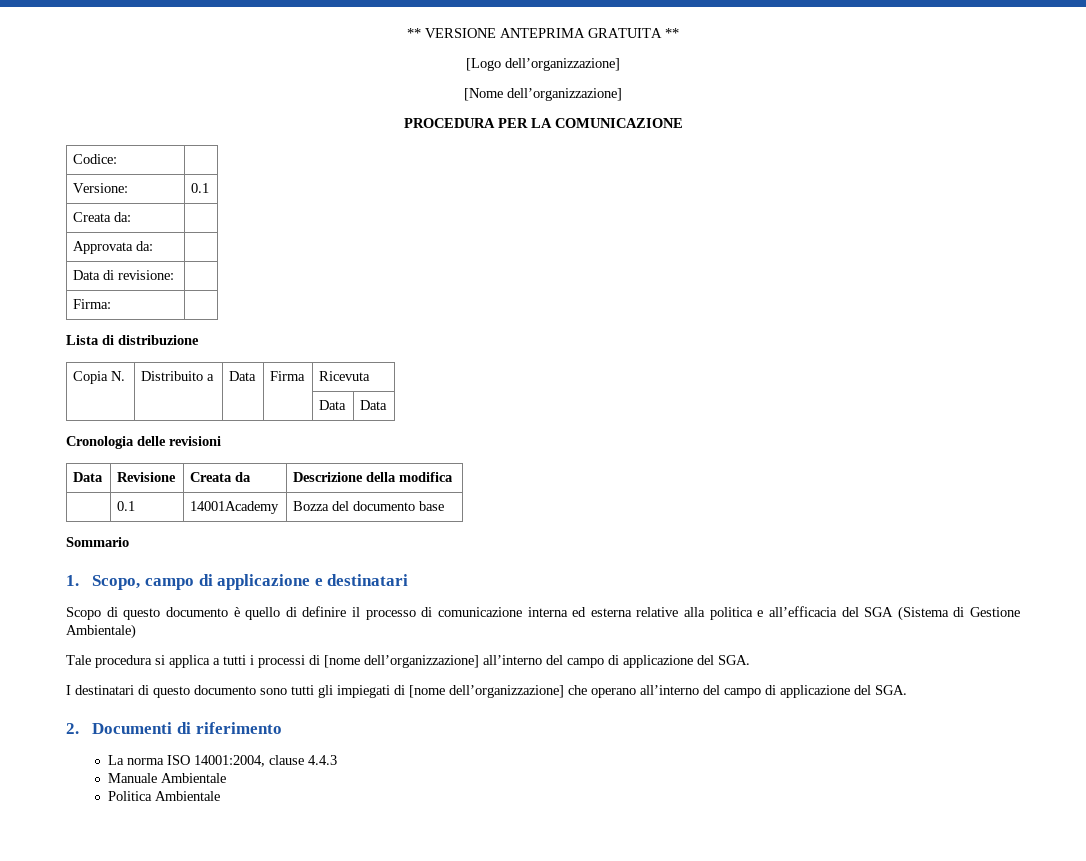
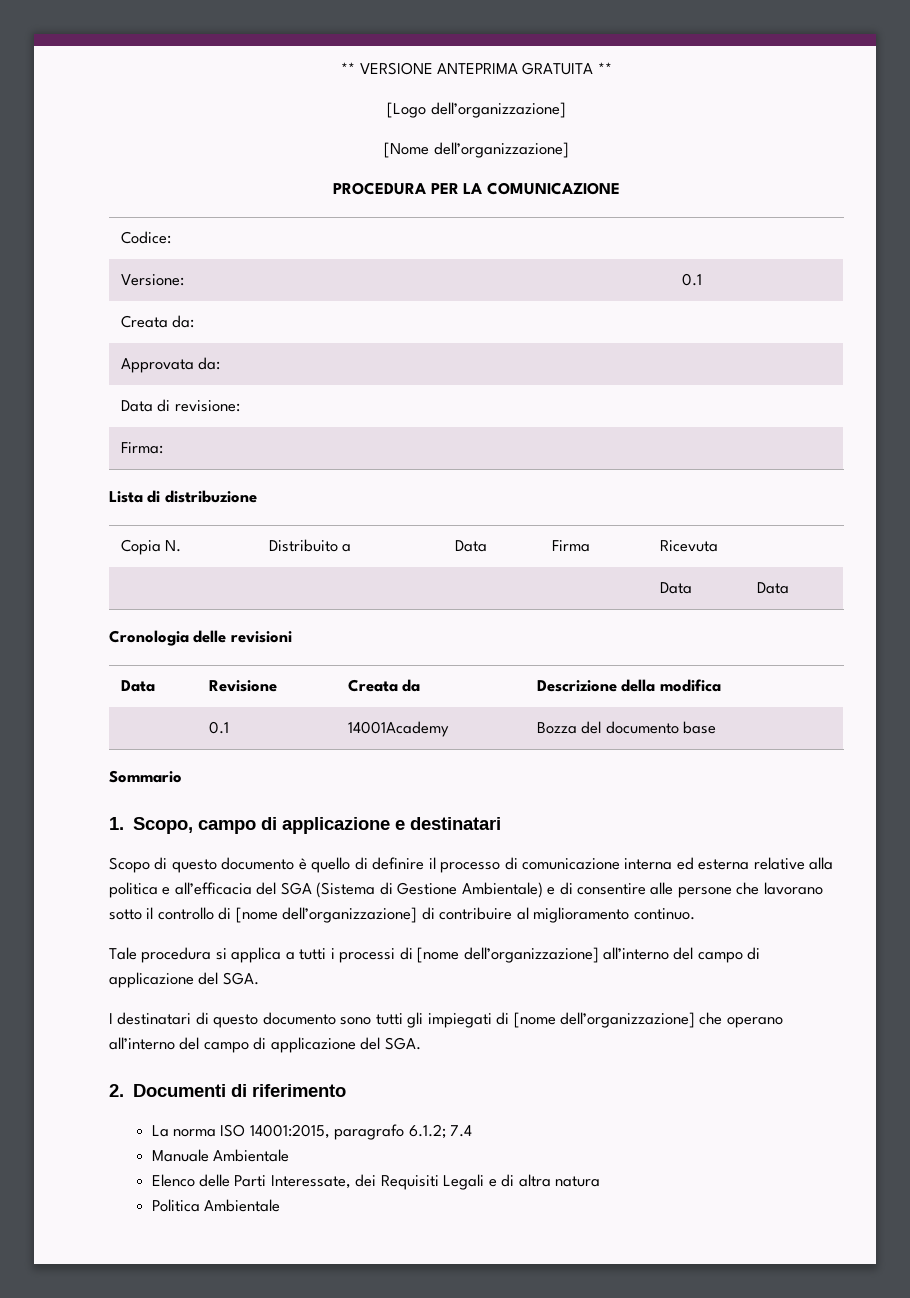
(136, 631) none -> [547,882,823,898] [109,907,695,923] e di consentire alle persone che lavorano sotto il controllo di [nome dell’organizzazione] di contribuire al miglioramento continuo.
[194,755,338,767] [108,773,227,783] 14001:2004, clause 4.4.3 // Manuale Ambientale -> [249,1124,473,1140] [151,1149,290,1162] [151,1174,601,1190] 14001:2015, paragrafo 6.1.2; 7.4 // Manuale Ambientale // Elenco delle Parti Interessate, dei Requisiti Legali e di altra natura

